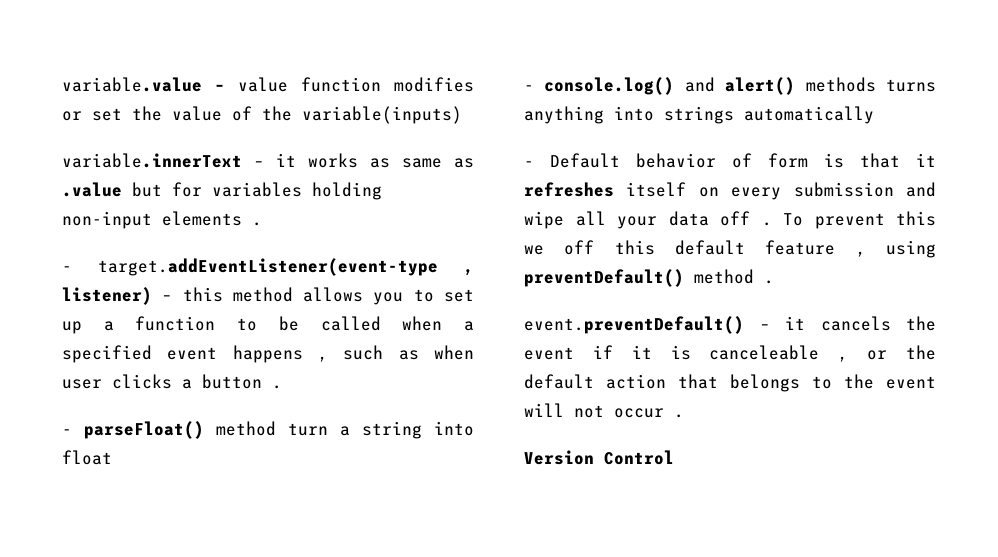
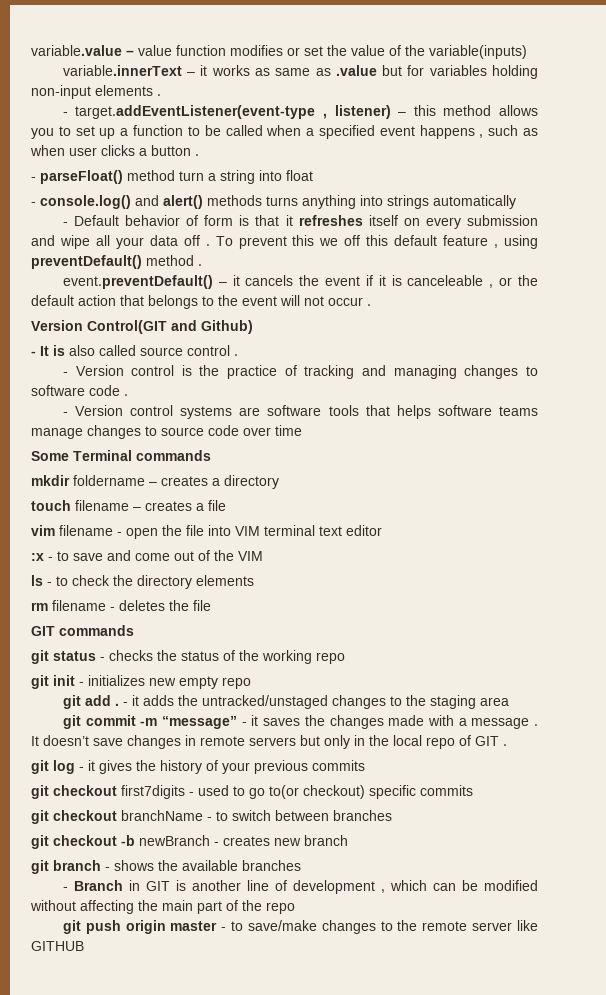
[604,450,674,465] Control -> [87,320,253,334] [31,345,238,356] [62,365,538,379] [31,385,128,396] [62,405,538,419] [31,425,302,439] [31,450,211,461] [31,475,279,489] [31,500,226,511] [31,525,382,539] [31,550,263,561] [31,575,254,589] [31,600,211,611] [31,625,134,636] [31,650,345,664] [31,675,251,689] [62,695,509,709] [62,715,538,729] [31,735,507,749] [31,760,365,774] [31,785,473,799] [31,810,392,824] [31,835,348,849] [31,860,301,874] [62,880,538,894] [30,900,295,914] [62,920,539,934] [31,941,84,951] Control(GIT and Github) // - It is also called source control . // - Version control is the practice of tracking and managing changes to software code . // - Version control systems are software tools that helps software teams manage changes to source code over time // Some Terminal commands // mkdir foldername – creates a directory // touch filename – creates a file // vim filename - open the file into VIM terminal text editor // :x - to save and come out of the VIM // ls - to check the directory elements // rm filename - deletes the file // GIT commands // git status - checks the status of the working repo // git init - initializes new empty repo // git add . - it adds the untracked/unstaged changes to the staging area // git commit -m “message” - it saves the changes made with a message . It doesn’t save changes in remote servers but only in the local repo of GIT . // git log - it gives the history of your previous commits // git checkout first7digits - used to go to(or checkout) specific commits // git checkout branchName - to switch between branches // git checkout -b newBranch - creates new branch // git branch - shows the available branches // - Branch in GIT is another line of development , which can be modified without affecting the main part of the repo // git push origin master - to save/make changes to the remote server like GITHUB

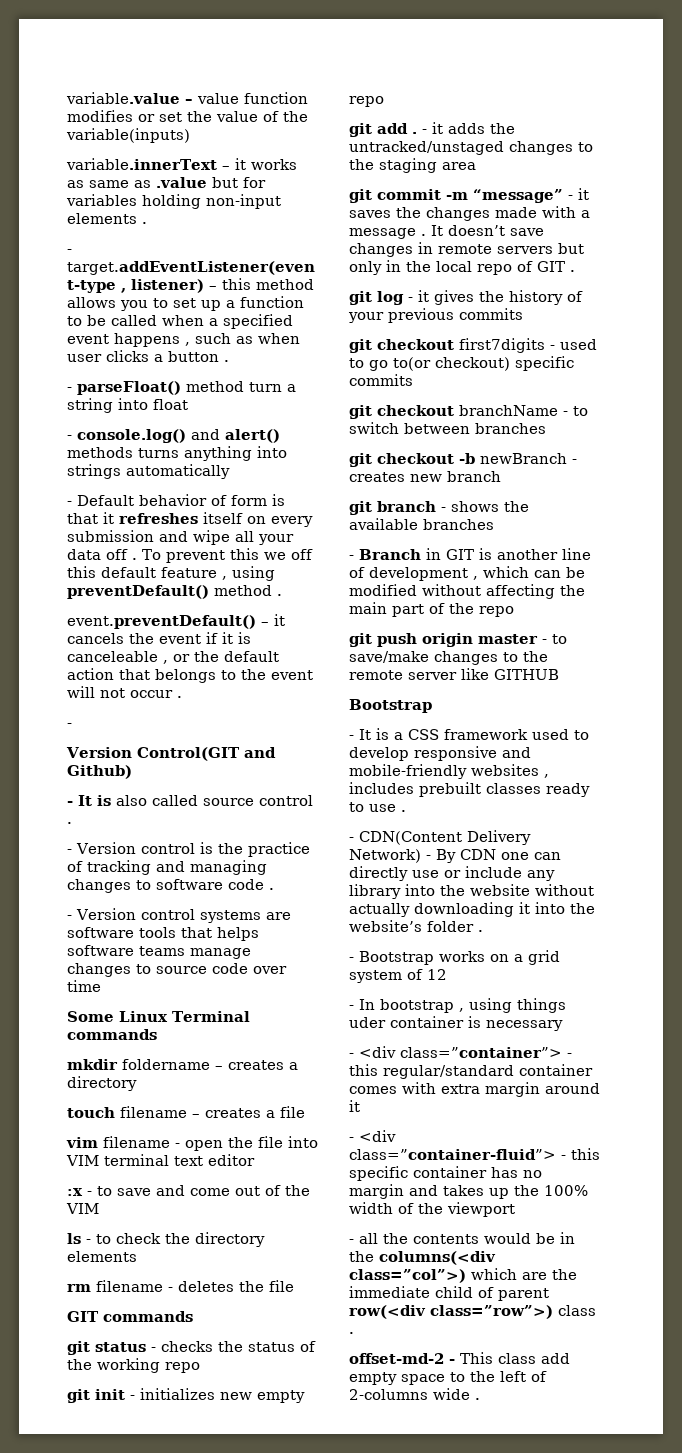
(371, 305) none -> [67,723,72,728] // -
(69, 456) none -> [119,1011,168,1022] Linux
(84, 946) none -> [349,699,432,713] [349,728,589,740] [349,746,531,761] [349,764,549,779] [349,782,590,797] [349,802,406,812] [349,830,531,845] [349,849,561,863] [349,866,555,881] [349,884,594,899] [349,902,595,917] [349,920,483,932] [349,950,560,965] [349,969,447,983] [349,998,566,1013] [349,1016,563,1031] [349,1046,572,1058] [349,1064,593,1079] [349,1082,600,1097] [349,1100,360,1112] [349,1130,396,1142] [349,1148,600,1160] [349,1166,542,1181] [349,1184,588,1199] [349,1202,515,1217] [349,1232,575,1244] [349,1251,496,1265] [349,1268,577,1283] [349,1286,549,1301] [349,1305,596,1319] [349,1332,354,1334] [349,1352,570,1364] [349,1371,547,1385] [349,1388,480,1400] // Bootstrap // - It is a CSS framework used to develop responsive and mobile-friendly websites , includes prebuilt classes ready to use . // - CDN(Content Delivery Network) - By CDN one can directly use or include any library into the website without actually downloading it into the website’s folder . // - Bootstrap works on a grid system of 12 // - In bootstrap , using things uder container is necessary // - <div class=”container”> - this regular/standard container comes with extra margin around it // - <div class=”container-fluid”> - this specific container has no margin and takes up the 100% width of the viewport // - all the contents would be in the columns(<div class=”col”>) which are the immediate child of parent row(<div class=”row”>) class . // offset-md-2 - This class add empty space to the left of 2-columns wide .

